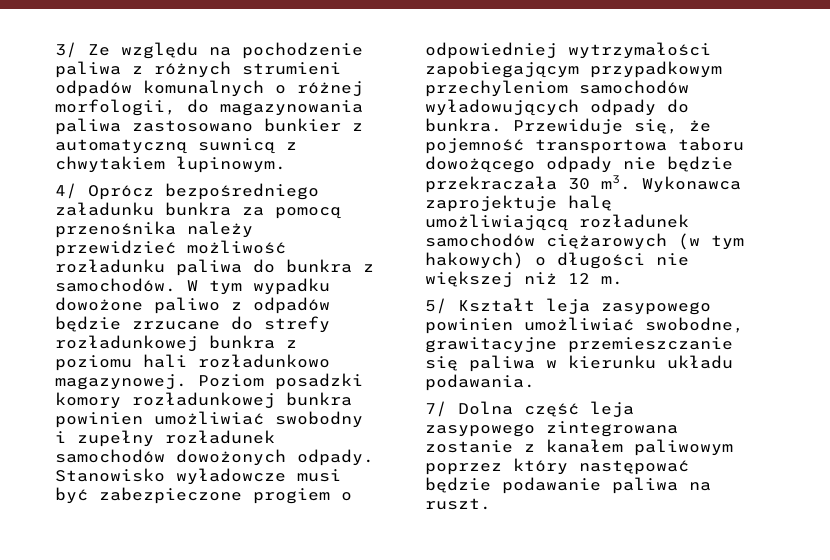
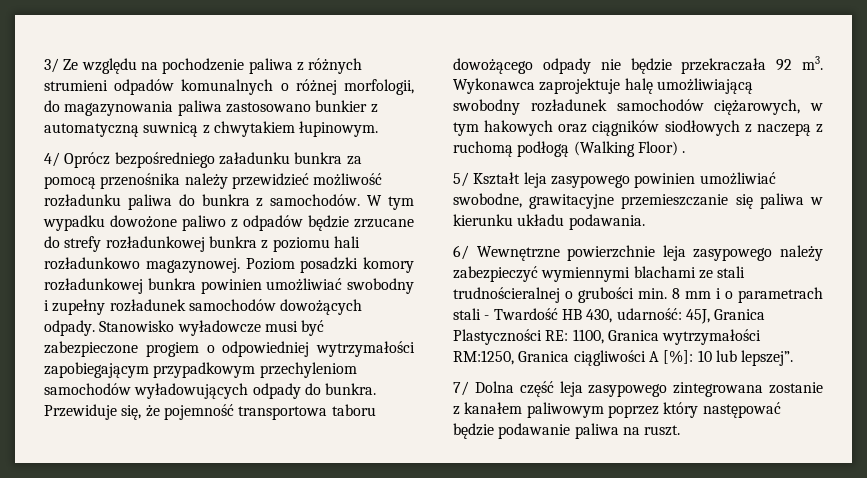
[176,449,286,466] dowożonych -> [280,299,363,315] dowożących
[568,178,590,190] 30 -> [776,59,793,71] 92
[579,214,689,228] [425,233,744,250] [425,252,689,269] [425,271,623,288] rozładunek samochodów ciężarowych (w tym hakowych) o długości nie większej niż 12 m. -> [453,99,823,115] [453,120,823,136] [453,141,686,157] swobodny rozładunek samochodów ciężarowych, w tym hakowych oraz ciągników siodłowych z naczepą z ruchomą podłogą (Walking Floor) .
(535, 382) none -> [453,245,823,261] [453,266,746,282] [453,287,823,303] [453,308,766,324] [453,329,762,345] [453,350,794,366] // 6/ Wewnętrzne powierzchnie leja zasypowego należy zabezpieczyć wymiennymi blachami ze stali trudnościeralnej o grubości min. 8 mm i o parametrach stali - Twardość HB 430, udarność: 45J, Granica Plastyczności RE: 1100, Granica wytrzymałości RM:1250, Granica ciągliwości A [%]: 10 lub lepszej”.

